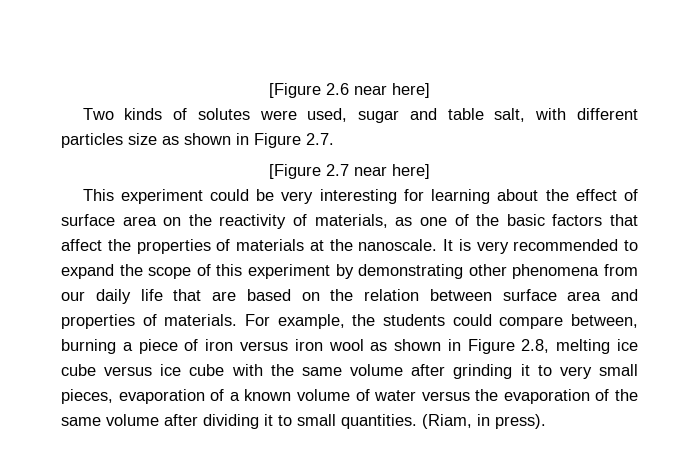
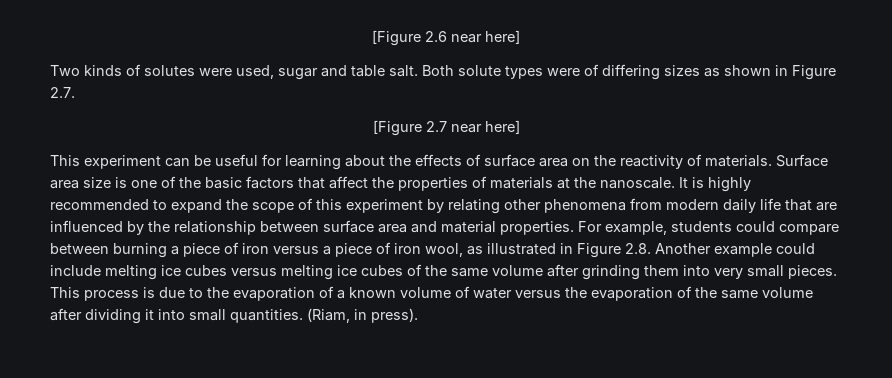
[494,108,638,122] [61,133,157,148] salt, with different particles size -> [389,64,700,80] salt. Both solute types were of differing sizes
[209,189,397,204] could be very interesting -> [165,154,258,167] can be useful
[575,189,617,201] effect -> [415,154,462,166] effects
[314,214,413,228] materials, as -> [705,154,828,167] [50,177,127,189] materials. Surface area size is
[476,241,509,254] very -> [708,177,751,192] highly
[358,264,464,279] demonstrating -> [448,199,500,214] relating
[61,291,85,301] our -> [666,199,719,210] modern
[246,289,419,301] based on the relation -> [50,220,256,235] influenced by the relationship
[61,314,238,329] properties of materials. -> [441,221,574,235] material properties.
[352,314,376,326] the -> (667, 228) none
[571,314,638,328] between, -> [50,243,109,254] between
[294,339,638,354] [61,364,263,376] iron wool as shown in Figure 2.8, melting ice cube versus ice cube with -> [323,242,815,258] [50,264,422,280] a piece of iron wool, as illustrated in Figure 2.8. Another example could include melting ice cubes versus melting ice cubes of
[520,364,638,379] [61,389,113,404] it to very small pieces, -> [644,265,837,279] [50,287,229,301] them into very small pieces. This process is due to the
[278,415,292,426] to -> [158,309,185,320] into

